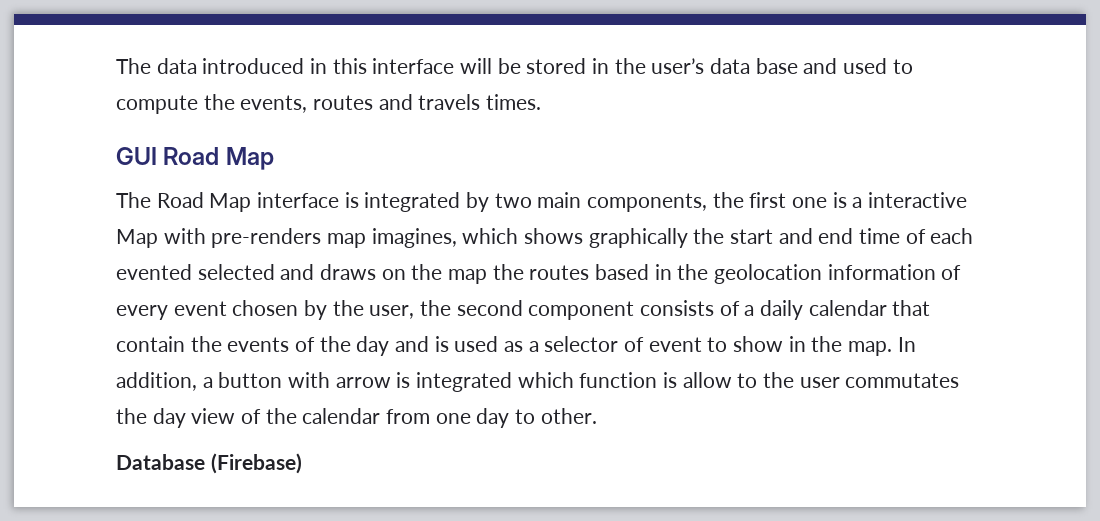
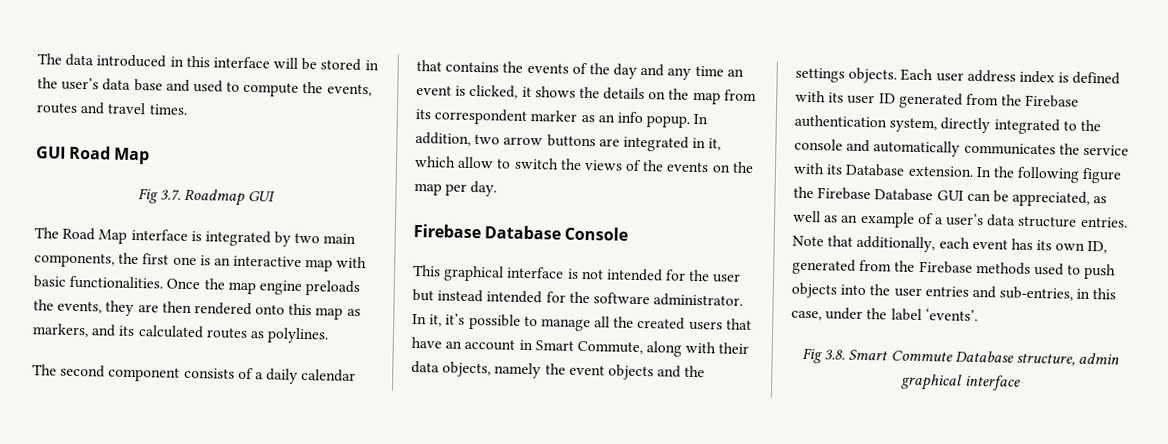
[418,94,481,110] travels -> [107,102,147,115] travel
(274, 158) none -> [137,188,277,206] // Fig 3.7. Roadmap GUI
[852,192,968,208] [116,228,974,248] [116,264,962,284] [116,300,452,320] a interactive Map with pre-renders map imagines, which shows graphically the start and end time of each evented selected and draws on the map the routes based in the geolocation information of every event chosen by the user, the -> [213,255,368,272] [33,275,361,297] [33,299,361,320] [32,323,330,344] [32,364,57,376] an interactive map with basic functionalities. Once the map engine preloads the events, they are then rendered onto this map as markers, and its calculated routes as polylines. // The
[116,336,185,352] contain -> [445,61,500,73] contains
[434,336,916,356] [116,372,960,392] [116,408,597,428] [116,453,302,474] is used as a selector of event to show in the map. In addition, a button with arrow is integrated which function is allow to the user commutates the day view of the calendar from one day to other. // Database (Firebase) -> [667,65,744,80] [416,84,757,105] [415,108,709,128] [415,131,722,152] [414,155,754,173] [414,180,498,197] [413,223,629,241] [413,264,742,283] [412,288,744,307] [412,313,752,332] [411,336,750,357] [411,360,706,381] [795,67,1121,85] [795,90,1080,109] [794,114,1101,135] [794,138,1129,157] [793,162,1123,184] [793,186,1108,208] [793,210,1128,228] [792,235,1108,254] [792,258,1117,280] [791,282,1117,301] [791,307,978,322] [801,347,1121,366] [901,373,1021,391] any time an event is clicked, it shows the details on the map from its correspondent marker as an info popup. In addition, two arrow buttons are integrated in it, which allow to switch the views of the events on the map per day. // Firebase Database Console // This graphical interface is not intended for the user but instead intended for the software administrator. In it, it’s possible to manage all the created users that have an account in Smart Commute, along with their data objects, namely the event objects and the settings objects. Each user address index is defined with its user ID generated from the Firebase authentication system, directly integrated to the console and automatically communicates the service with its Database extension. In the following figure the Firebase Database GUI can be appreciated, as well as an example of a user’s data structure entries. Note that additionally, each event has its own ID, generated from the Firebase methods used to push objects into the user entries and sub-entries, in this case, under the label ‘events’. // Fig 3.8. Smart Commute Database structure, admin graphical interface

